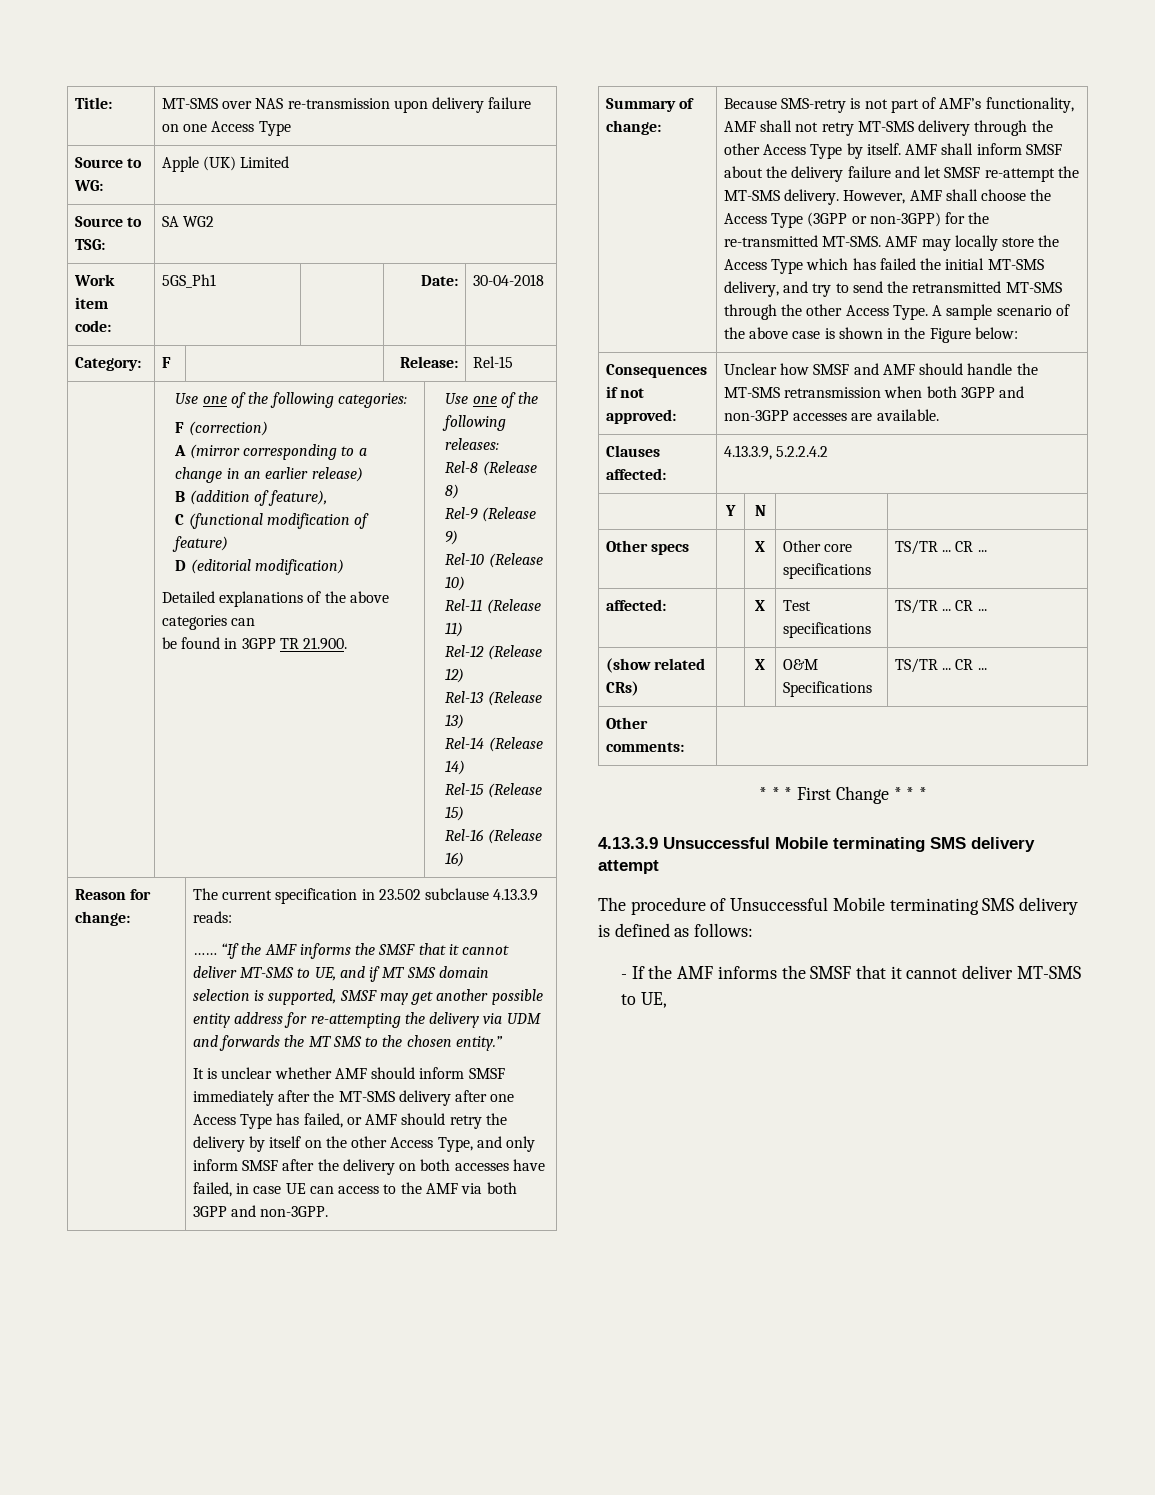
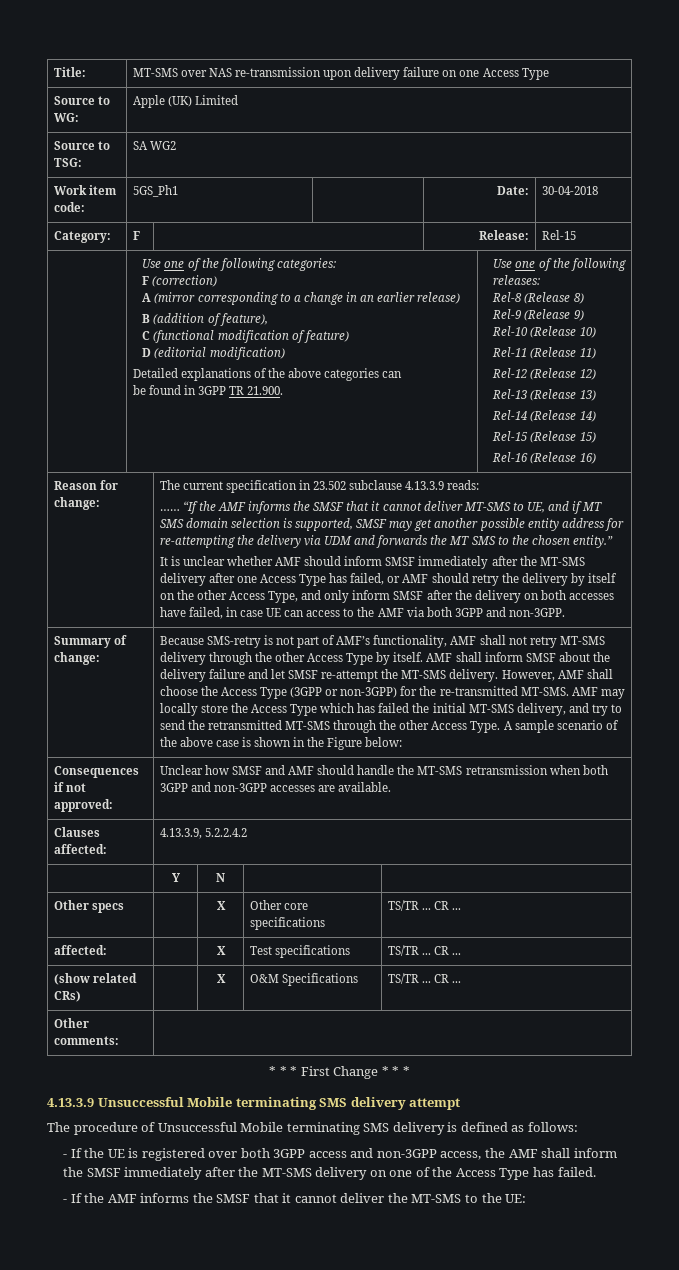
(754, 930) none -> [63,1148,617,1161] [63,1167,596,1180] // - If the UE is registered over both 3GPP access and non-3GPP access, the AMF shall inform the SMSF immediately after the MT-SMS delivery on one of the Access Type has failed.
[1016,966,1081,979] [620,992,667,1008] MT-SMS to UE, -> [387,1193,527,1203] the MT-SMS to the UE:

